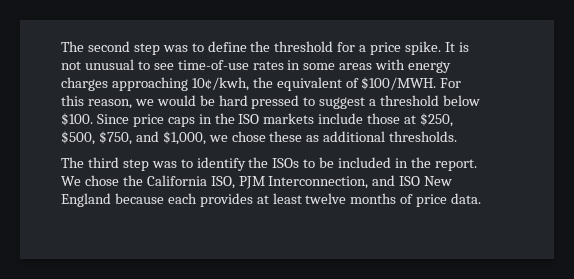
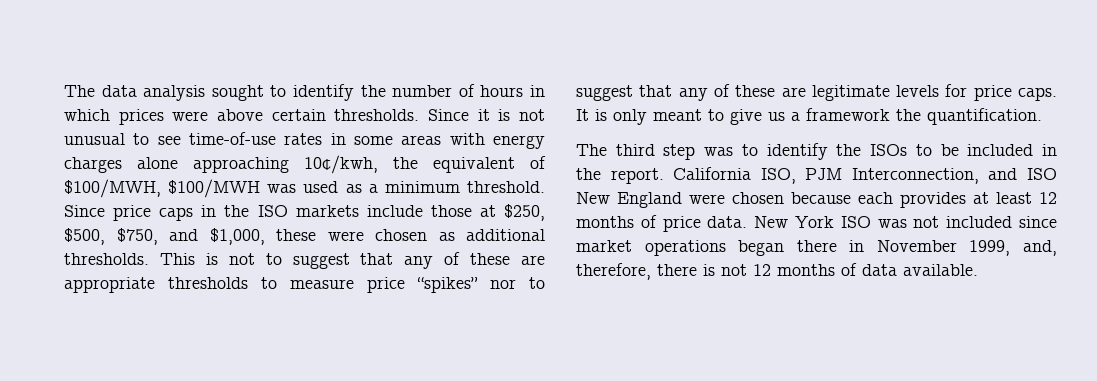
[61,41,455,55] The second step was to define the threshold for a price spike. It -> [64,84,546,101] [64,109,490,125] The data analysis sought to identify the number of hours in which prices were above certain thresholds. Since it
(108, 84) none -> [137,157,178,169] alone
[361,77,462,90] [61,95,481,109] [61,113,93,126] $100/MWH. For this reason, we would be hard pressed to suggest a threshold below $100. -> [64,179,546,198] $100/MWH, $100/MWH was used as a minimum threshold.
[208,131,303,142] we chose these -> [276,229,427,241] these were chosen
(458, 136) none -> [159,252,545,269] [64,277,545,293] [576,84,1057,101] [576,108,1042,125] This is not to suggest that any of these are appropriate thresholds to measure price “spikes” nor to suggest that any of these are legitimate levels for price caps. It is only meant to give us a framework the quantification.
[61,175,143,186] We chose the -> (664, 176) none
(111, 200) none -> [689,192,784,204] were chosen
[305,193,347,204] twelve -> [1039,192,1057,204] 12
(482, 198) none -> [754,216,1057,228] [576,240,1057,256] [576,263,978,280] New York ISO was not included since market operations began there in November 1999, and, therefore, there is not 12 months of data available.

